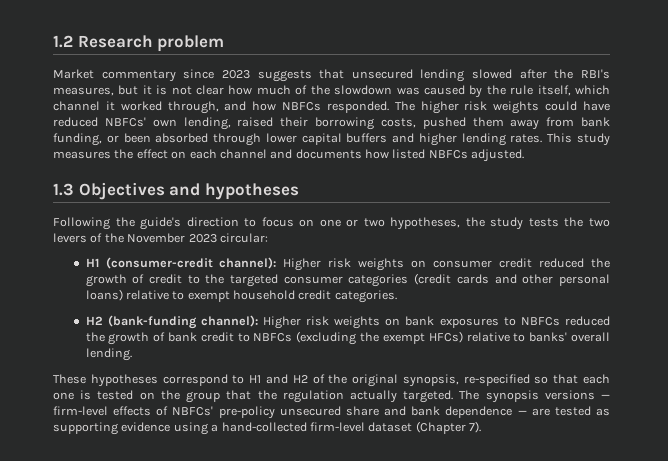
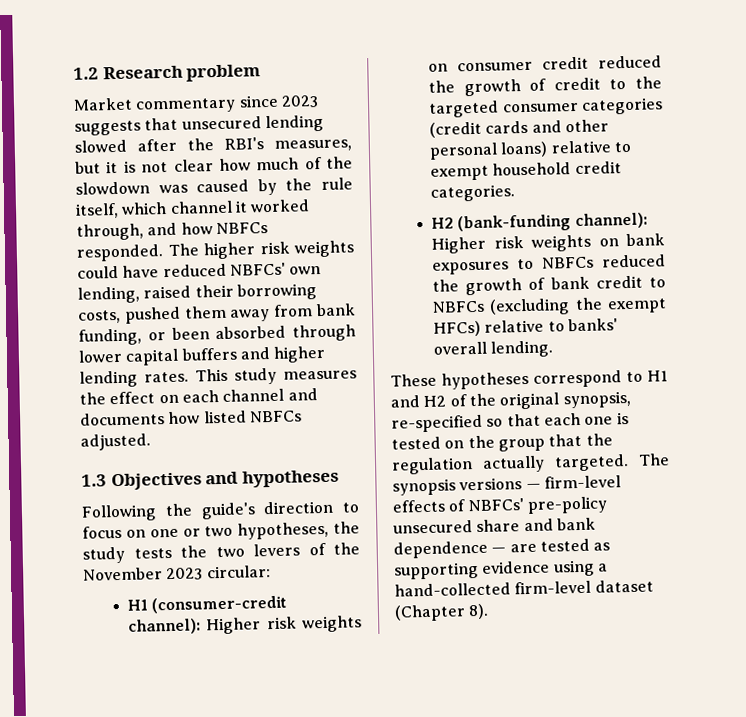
[469,421,481,433] 7). -> [468,603,490,620] 8).

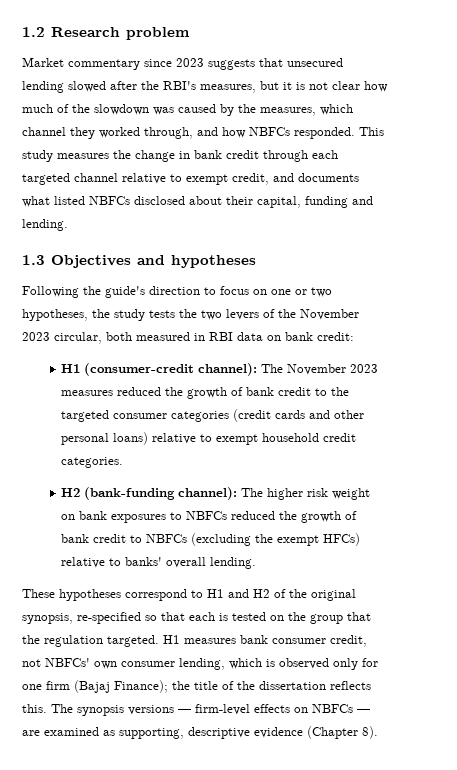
[321,177,353,190] [75,202,119,219] rule itself, -> [260,107,316,116] measures,
[234,200,248,213] it -> [70,127,95,139] they
[167,240,354,260] [77,262,322,279] [77,283,317,304] [78,303,356,324] [78,324,356,346] [78,345,327,366] [79,367,357,388] [79,388,285,405] The higher risk weights could have reduced NBFCs' own lending, raised their borrowing costs, pushed them away from bank funding, or been absorbed through lower capital buffers and higher lending rates. This study measures the effect on each channel -> [359,127,384,136] [22,150,338,162] [22,173,269,185] This study measures the change in bank credit through each targeted channel relative to exempt credit,
[168,411,201,425] how -> [22,196,50,207] what
[80,433,151,451] adjusted. -> [134,196,373,208] [22,219,68,231] disclosed about their capital, funding and lending.
[206,565,271,579] [127,595,288,614] [128,615,362,635] [428,55,662,72] [428,78,547,97] circular: // H1 (consumer-credit channel): Higher risk weights on consumer credit reduced the growth of -> [54,332,354,344] [61,363,379,376] [61,387,275,399] circular, both measured in RBI data on bank credit: // H1 (consumer-credit channel): The November 2023 measures reduced the growth of bank
[431,234,592,254] Higher risk weights -> [241,488,371,500] The higher risk weight
[584,416,614,425] one -> (215, 616) none
[482,454,629,473] actually targeted. -> [107,635,367,647] [22,658,378,670] [22,680,371,693] [22,704,47,713] targeted. H1 measures bank consumer credit, not NBFCs' own consumer lending, which is observed only for one firm (Bajaj Finance); the title of the dissertation reflects this.
[448,496,608,515] [393,517,596,534] [393,538,611,559] [394,559,608,580] [394,579,654,597] of NBFCs' pre-policy unsecured share and bank dependence — are tested as supporting evidence using a hand-collected firm-level dataset -> [294,704,370,713] [22,727,303,739] on NBFCs — are examined as supporting, descriptive evidence

